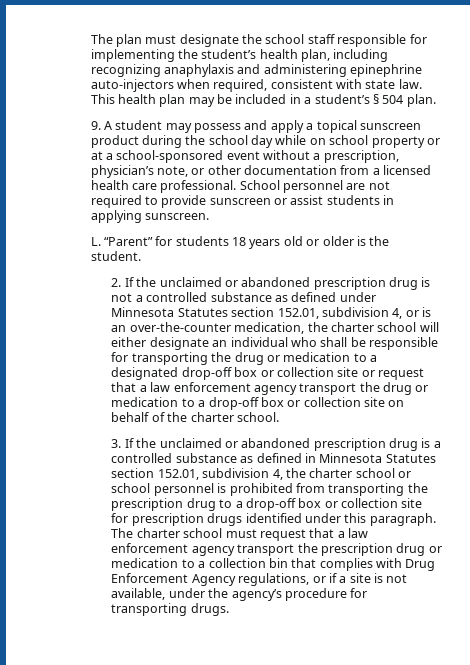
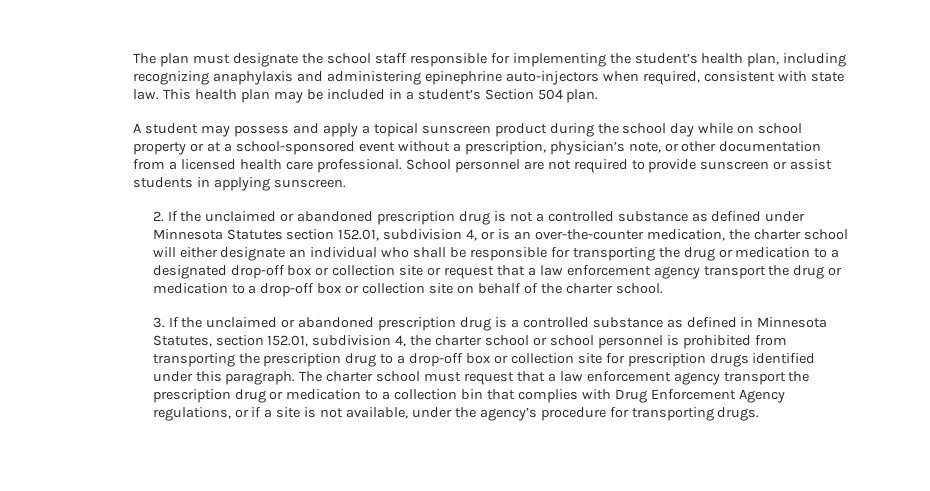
[372,94,379,104] § -> [484,89,534,100] Section
[90,121,101,130] 9. -> (599, 96) none
[90,236,390,249] [90,251,141,261] // L. “Parent” for students 18 years old or older is the student. -> (347, 183) none
[385,454,436,463] Statutes -> [152,335,212,347] Statutes,

